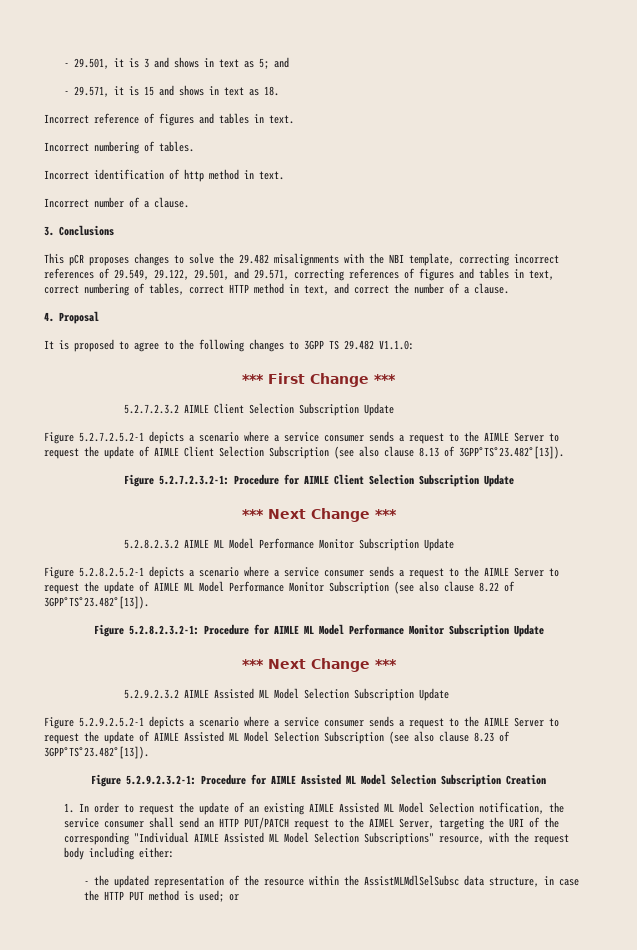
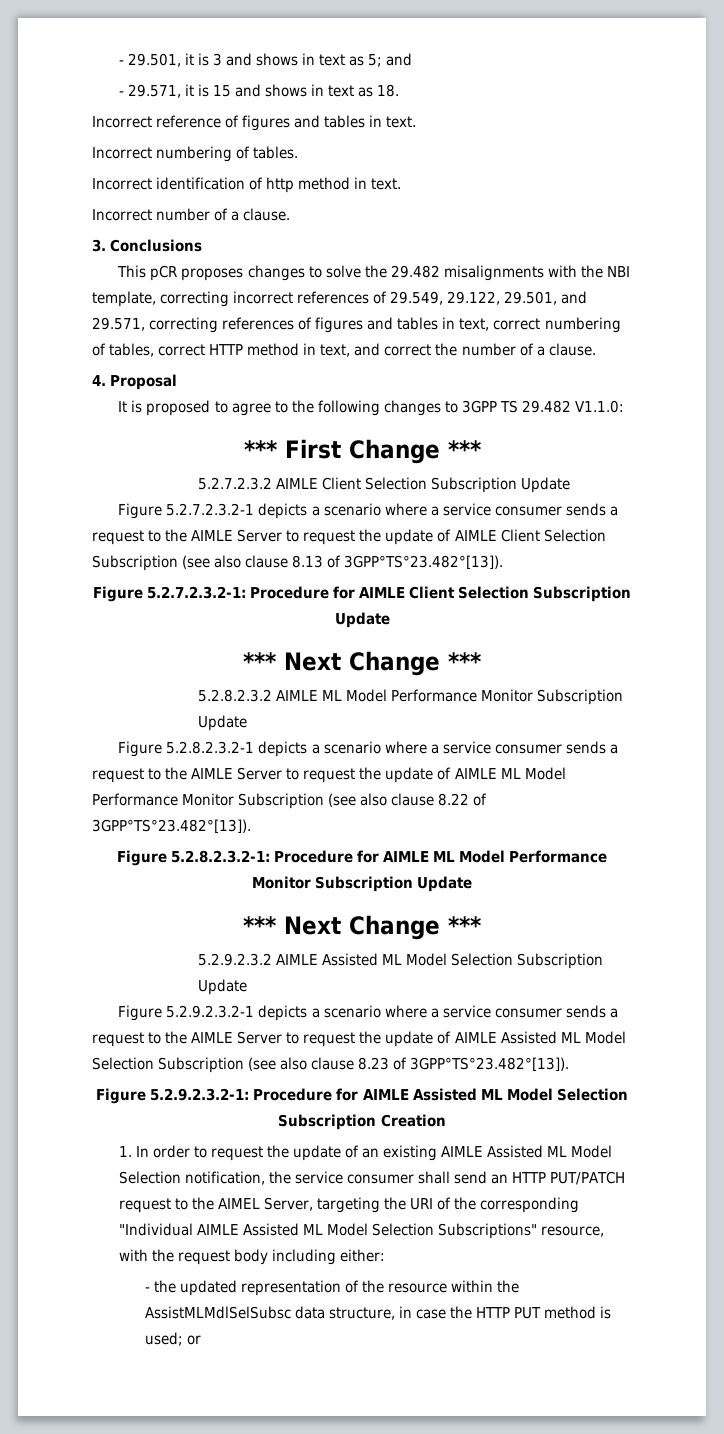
[79,432,144,442] 5.2.7.2.5.2-1 -> [166,503,255,516] 5.2.7.2.3.2-1
[79,567,144,577] 5.2.8.2.5.2-1 -> [166,741,255,754] 5.2.8.2.3.2-1
[79,717,144,727] 5.2.9.2.5.2-1 -> [166,1005,255,1018] 5.2.9.2.3.2-1

